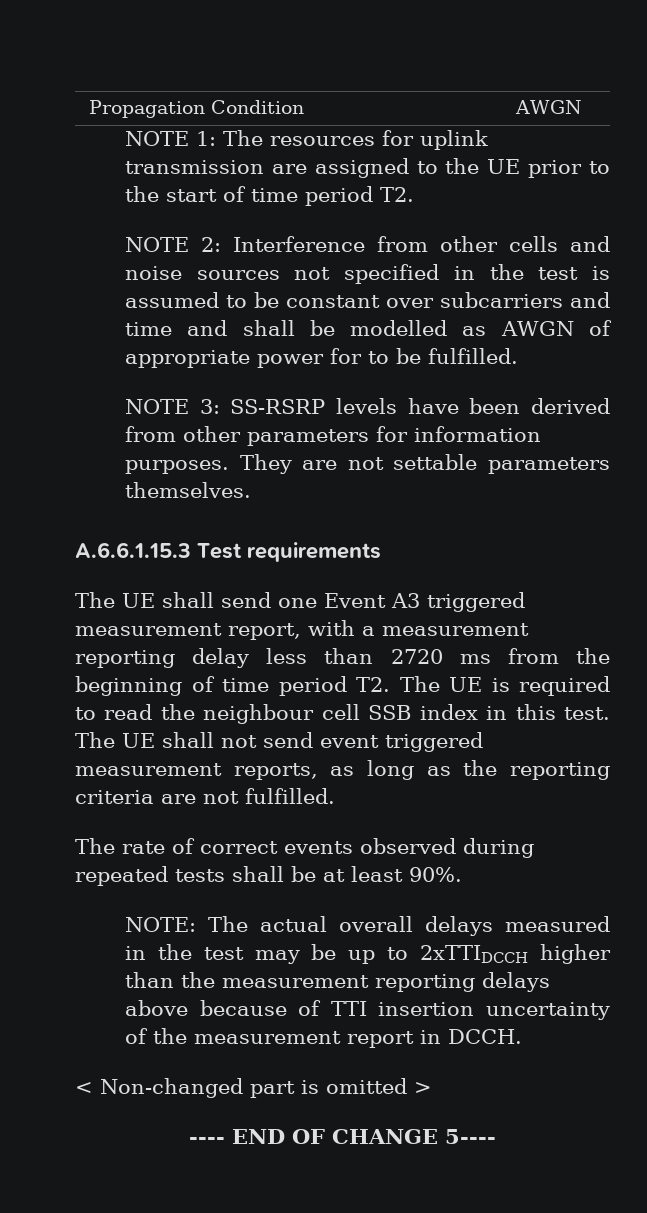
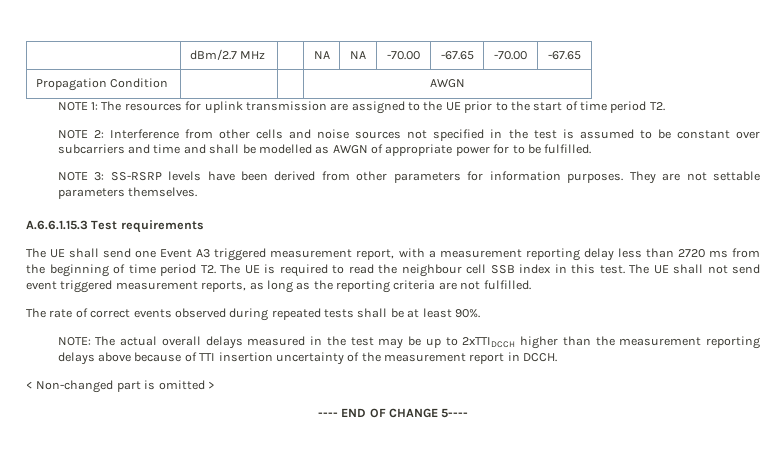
(88, 109) none -> [189,49,266,60] [313,51,330,59] [350,51,366,59] [387,51,420,60] [440,51,474,60] [494,51,527,60] [548,51,581,60] | dBm/2.7 MHz | | NA | NA | -70.00 | -67.65 | -70.00 | -67.65 //

